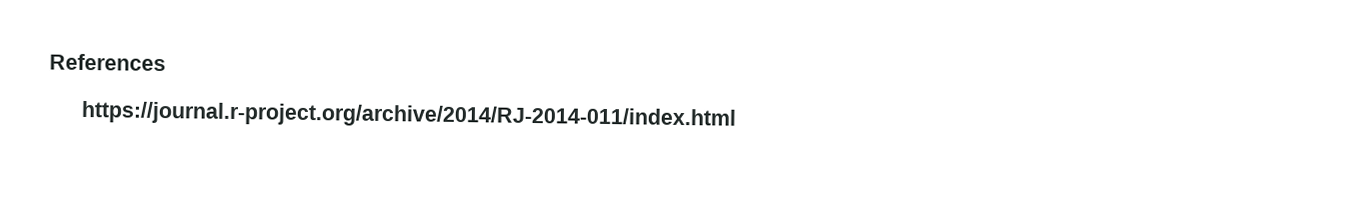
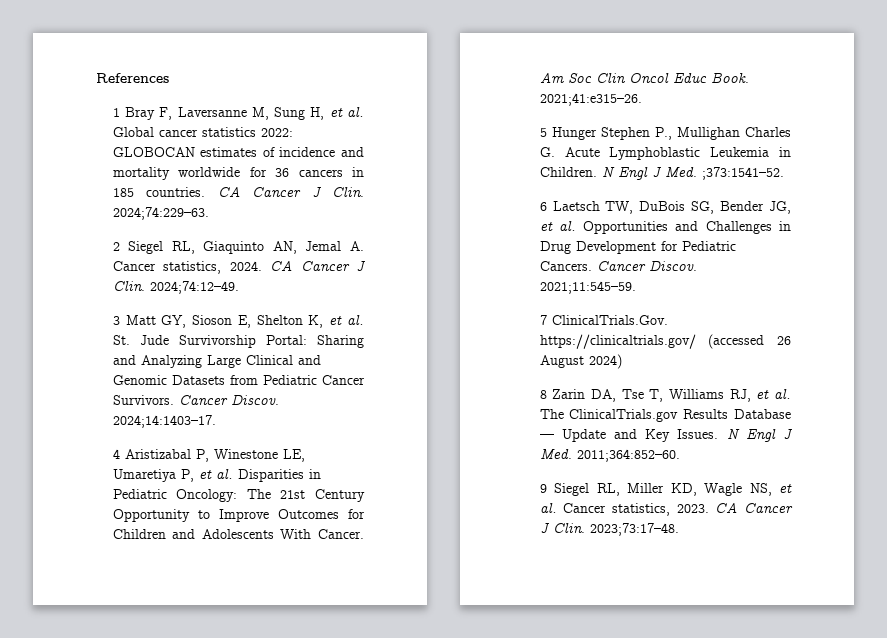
[80,100,736,131] https://journal.r-project.org/archive/2014/RJ-2014-011/index.html -> [112,107,365,120] [112,127,293,137] [112,147,364,157] [112,167,365,180] [112,186,364,197] [112,207,209,220] [112,241,364,254] [112,260,366,274] [112,281,239,294] [112,315,365,328] [112,335,364,348] [112,355,321,368] [112,375,365,385] [112,394,279,405] [112,415,216,428] [112,449,305,462] [112,469,321,482] [112,489,365,502] [112,509,365,522] [112,529,364,539] [539,72,749,83] [539,93,642,106] [539,127,791,140] [539,147,791,160] [539,166,784,180] [539,201,791,214] [539,221,791,234] [539,241,736,254] [539,260,697,271] [539,281,636,294] [539,315,668,325] [539,334,791,349] [539,354,622,369] [539,389,791,402] [539,409,791,422] [539,428,793,442] [539,448,680,462] [539,483,792,496] [539,503,793,516] [539,522,679,536] 1 Bray F, Laversanne M, Sung H, et al. Global cancer statistics 2022: GLOBOCAN estimates of incidence and mortality worldwide for 36 cancers in 185 countries. CA Cancer J Clin. 2024;74:229–63. // 2 Siegel RL, Giaquinto AN, Jemal A. Cancer statistics, 2024. CA Cancer J Clin. 2024;74:12–49. // 3 Matt GY, Sioson E, Shelton K, et al. St. Jude Survivorship Portal: Sharing and Analyzing Large Clinical and Genomic Datasets from Pediatric Cancer Survivors. Cancer Discov. 2024;14:1403–17. // 4 Aristizabal P, Winestone LE, Umaretiya P, et al. Disparities in Pediatric Oncology: The 21st Century Opportunity to Improve Outcomes for Children and Adolescents With Cancer. Am Soc Clin Oncol Educ Book. 2021;41:e315–26. // 5 Hunger Stephen P., Mullighan Charles G. Acute Lymphoblastic Leukemia in Children. N Engl J Med. ;373:1541–52. // 6 Laetsch TW, DuBois SG, Bender JG, et al. Opportunities and Challenges in Drug Development for Pediatric Cancers. Cancer Discov. 2021;11:545–59. // 7 ClinicalTrials.Gov. https://clinicaltrials.gov/ (accessed 26 August 2024) // 8 Zarin DA, Tse T, Williams RJ, et al. The ClinicalTrials.gov Results Database — Update and Key Issues. N Engl J Med. 2011;364:852–60. // 9 Siegel RL, Miller KD, Wagle NS, et al. Cancer statistics, 2023. CA Cancer J Clin. 2023;73:17–48.

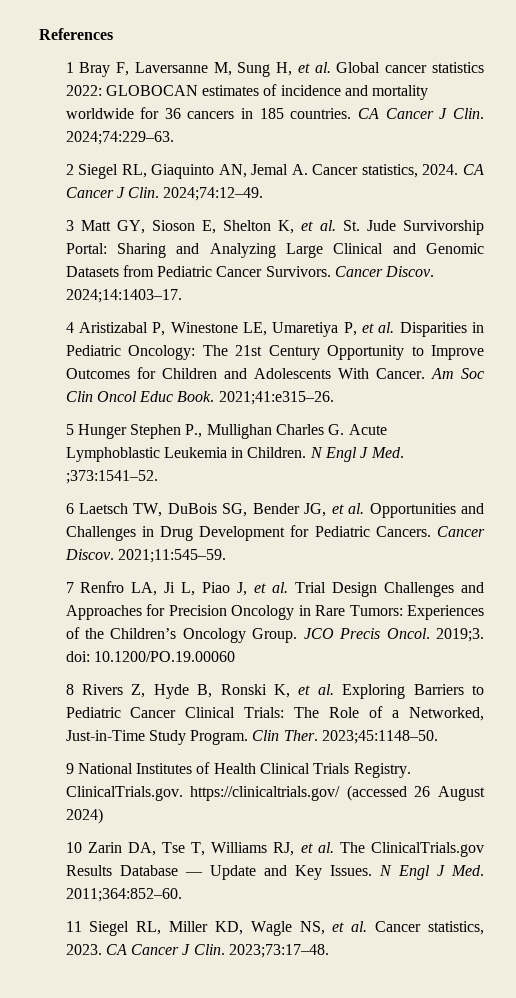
[551,315,668,325] ClinicalTrials.Gov. -> [80,581,484,597] [65,604,484,620] [65,627,484,643] [65,651,235,662] [65,684,484,699] [65,706,484,721] [65,730,439,745] [65,762,411,778] [65,786,183,801] Renfro LA, Ji L, Piao J, et al. Trial Design Challenges and Approaches for Precision Oncology in Rare Tumors: Experiences of the Children’s Oncology Group. JCO Precis Oncol. 2019;3. doi: 10.1200/PO.19.00060 // 8 Rivers Z, Hyde B, Ronski K, et al. Exploring Barriers to Pediatric Cancer Clinical Trials: The Role of a Networked, Just-in-Time Study Program. Clin Ther. 2023;45:1148–50. // 9 National Institutes of Health Clinical Trials Registry. ClinicalTrials.gov.
[539,390,547,399] 8 -> [65,842,82,853] 10
[539,484,547,493] 9 -> [65,921,82,932] 11

